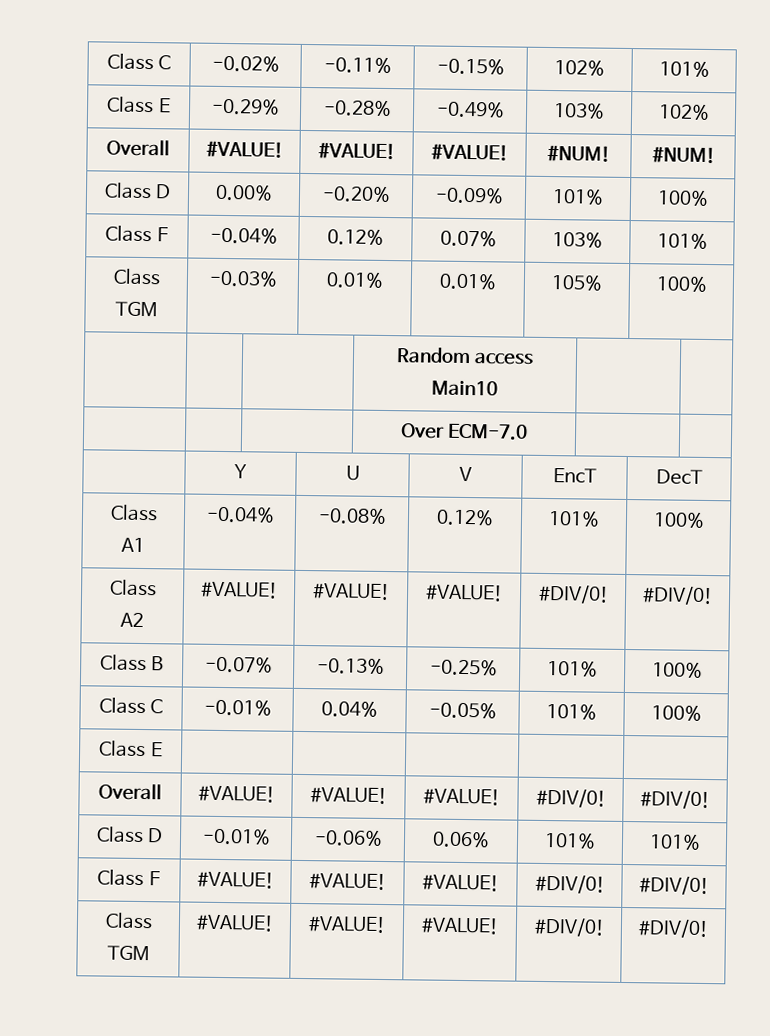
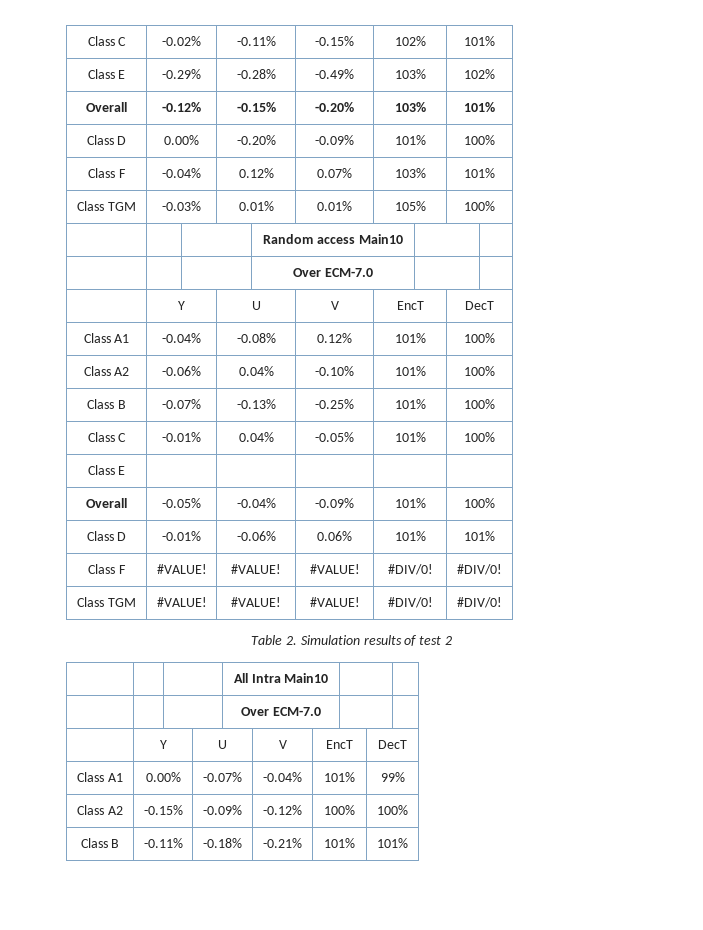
[205,140,284,159] [317,142,396,161] [430,143,509,162] [547,144,610,163] [651,146,715,165] #VALUE! | #VALUE! | #VALUE! | #NUM! | #NUM! -> [162,102,201,112] [236,102,276,112] [315,102,354,112] [394,102,426,112] [464,102,495,112] -0.12% | -0.15% | -0.20% | 103% | 101%
[199,580,279,599] [311,582,391,601] [424,583,504,602] [537,584,609,604] [642,586,713,606] #VALUE! | #VALUE! | #VALUE! | #DIV/0! | #DIV/0! -> [162,366,201,376] [238,366,274,376] [315,366,354,376] [394,366,426,376] [464,366,495,376] -0.06% | 0.04% | -0.10% | 101% | 100%
[197,784,276,803] [309,786,388,805] [422,787,501,806] [535,788,606,808] [640,790,710,810] #VALUE! | #VALUE! | #VALUE! | #DIV/0! | #DIV/0! -> [162,498,201,508] [236,498,276,508] [315,498,354,508] [394,498,426,508] [464,498,495,508] -0.05% | -0.04% | -0.09% | 101% | 100%
(709, 929) none -> [251,635,452,646] [233,673,329,683] [241,707,321,716] [159,740,167,749] [218,740,227,749] [278,740,287,749] [326,740,353,749] [378,740,407,749] [77,772,123,782] [145,772,181,782] [203,772,242,782] [263,772,302,782] [324,772,355,782] [380,772,405,782] [77,805,123,815] [143,805,183,815] [203,805,242,815] [263,805,302,815] [324,805,355,815] [377,805,408,815] [80,838,120,848] [143,838,183,848] [203,838,242,848] [263,838,302,848] [324,838,355,848] [377,838,408,848] // Table 2. Simulation results of test 2 // | | | All Intra Main10 | | // | | | Over ECM-7.0 | | // | Y | U | V | EncT | DecT // Class A1 | 0.00% | -0.07% | -0.04% | 101% | 99% // Class A2 | -0.15% | -0.09% | -0.12% | 100% | 100% // Class B | -0.11% | -0.18% | -0.21% | 101% | 101%

